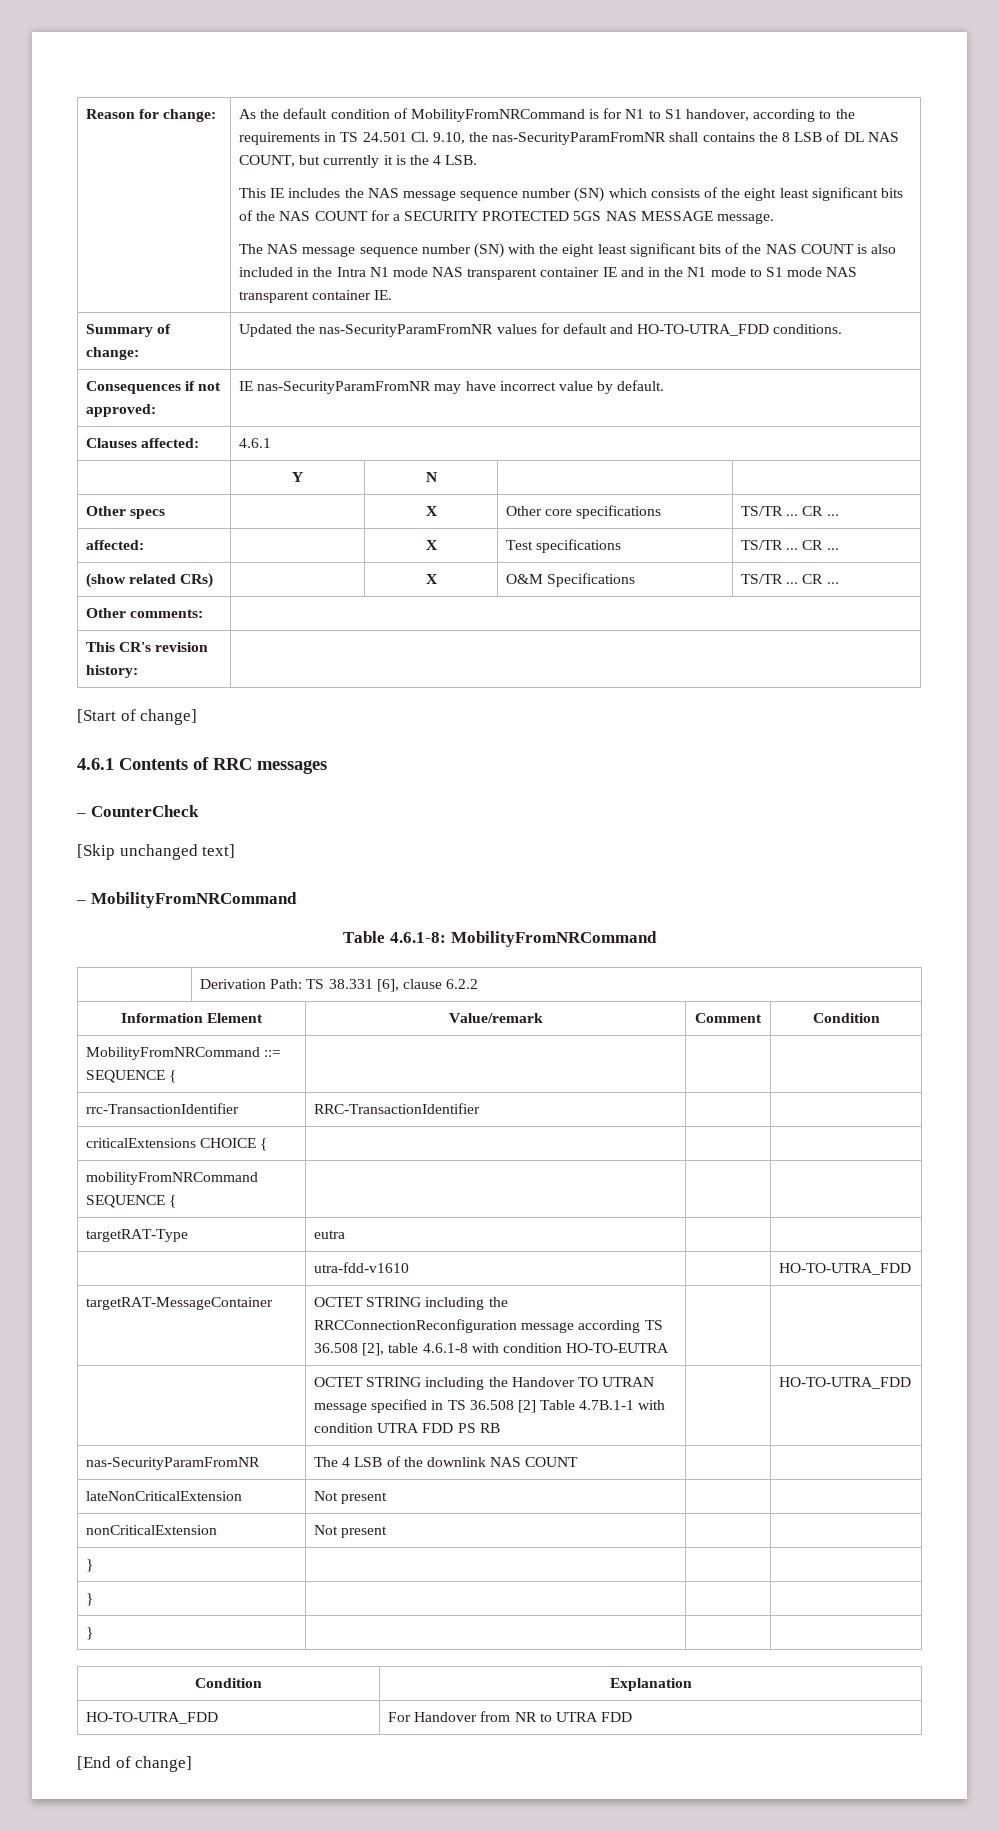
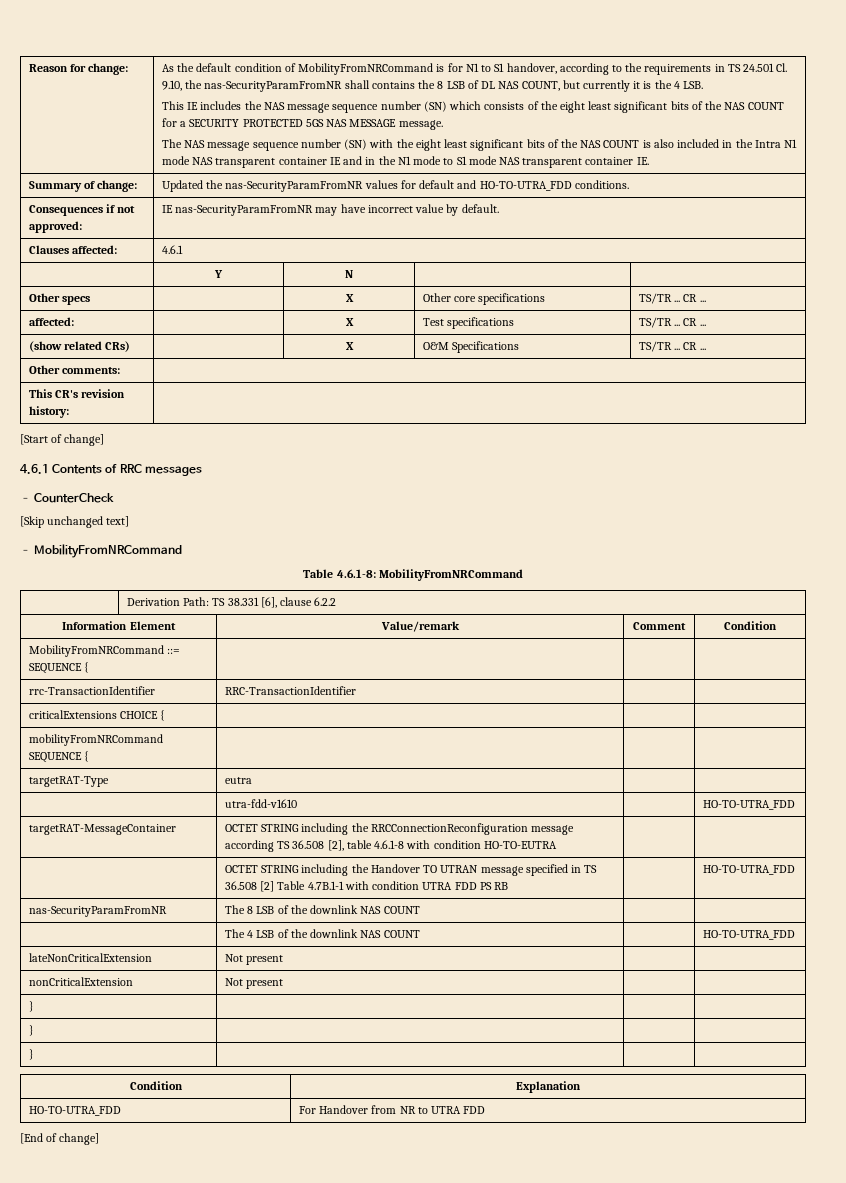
(260, 1463) none -> [224,905,420,914] | The 8 LSB of the downlink NAS COUNT | | //
(579, 1462) none -> [702,930,795,940] HO-TO-UTRA_FDD

